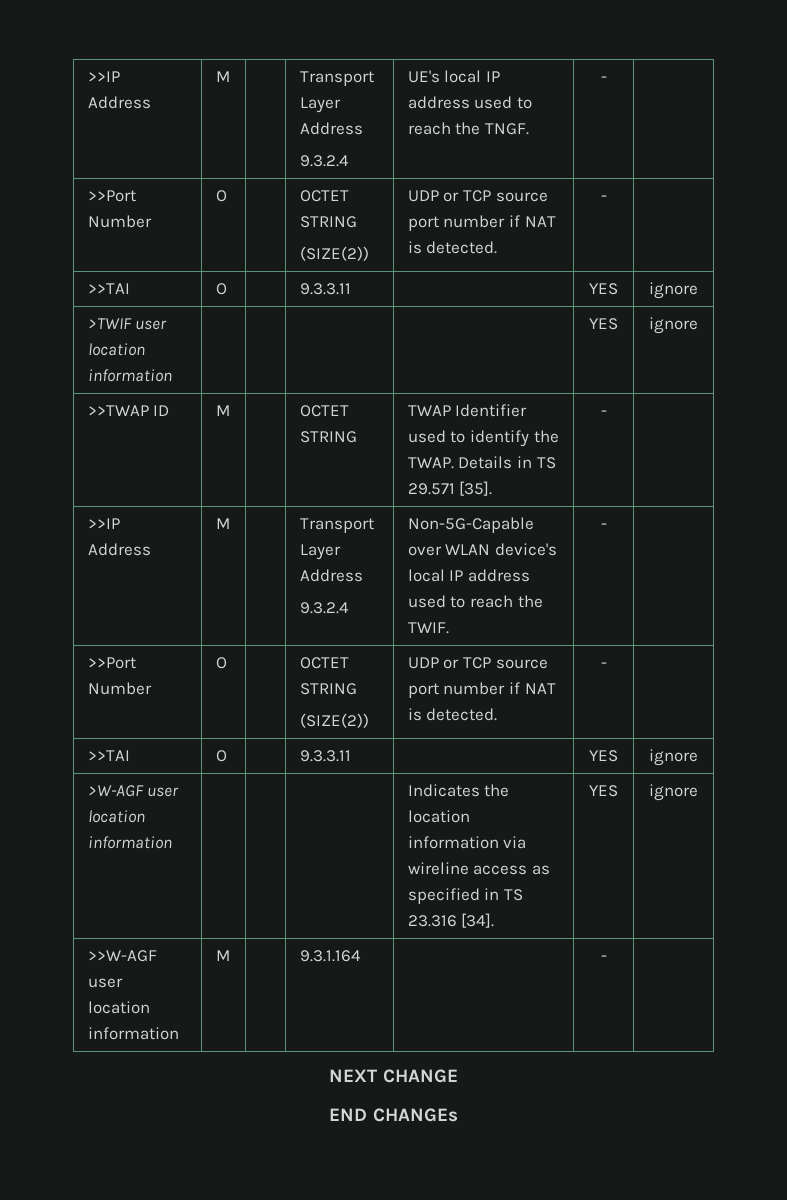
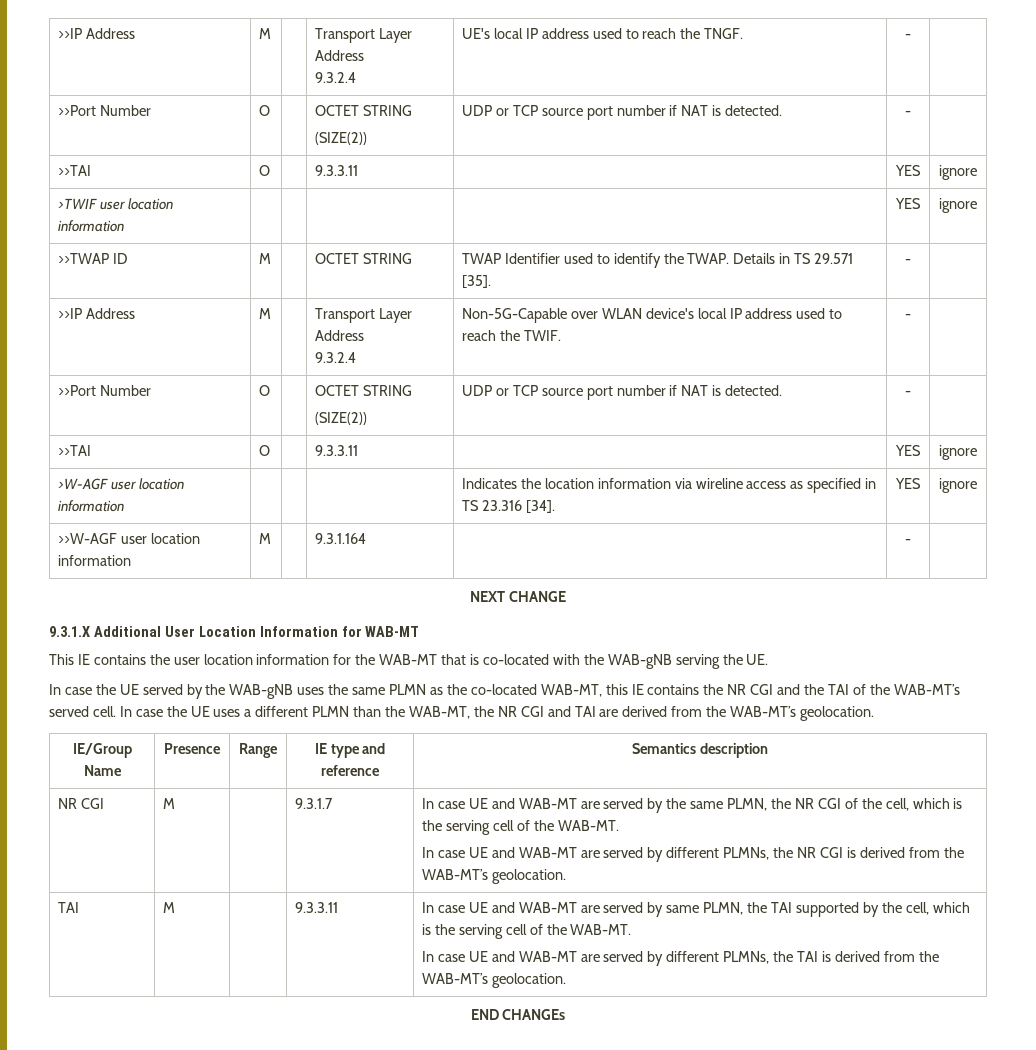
(458, 1076) none -> [49,626,420,637] [49,654,769,669] [49,684,960,699] [49,706,875,721] [72,743,132,758] [83,765,122,776] [164,743,221,754] [239,743,278,758] [314,743,386,758] [321,765,380,776] [632,743,768,758] [57,798,104,809] [162,798,175,809] [294,798,333,809] [421,798,963,813] [421,820,619,835] [421,847,964,862] [421,869,566,884] [57,902,79,913] [162,902,175,913] [294,902,338,913] [421,902,970,917] [421,924,632,939] [421,951,939,966] [421,973,566,988] // 9.3.1.X Additional User Location Information for WAB-MT // This IE contains the user location information for the WAB-MT that is co-located with the WAB-gNB serving the UE. // In case the UE served by the WAB-gNB uses the same PLMN as the co-located WAB-MT, this IE contains the NR CGI and the TAI of the WAB-MT’s served cell. In case the UE uses a different PLMN than the WAB-MT, the NR CGI and TAI are derived from the WAB-MT’s geolocation. // IE/Group Name | Presence | Range | IE type and reference | Semantics description // NR CGI | M | | 9.3.1.7 | In case UE and WAB-MT are served by the same PLMN, the NR CGI of the cell, which is the serving cell of the WAB-MT. // In case UE and WAB-MT are served by different PLMNs, the NR CGI is derived from the WAB-MT’s geolocation. // TAI | M | | 9.3.3.11 | In case UE and WAB-MT are served by same PLMN, the TAI supported by the cell, which is the serving cell of the WAB-MT. // In case UE and WAB-MT are served by different PLMNs, the TAI is derived from the WAB-MT’s geolocation.

